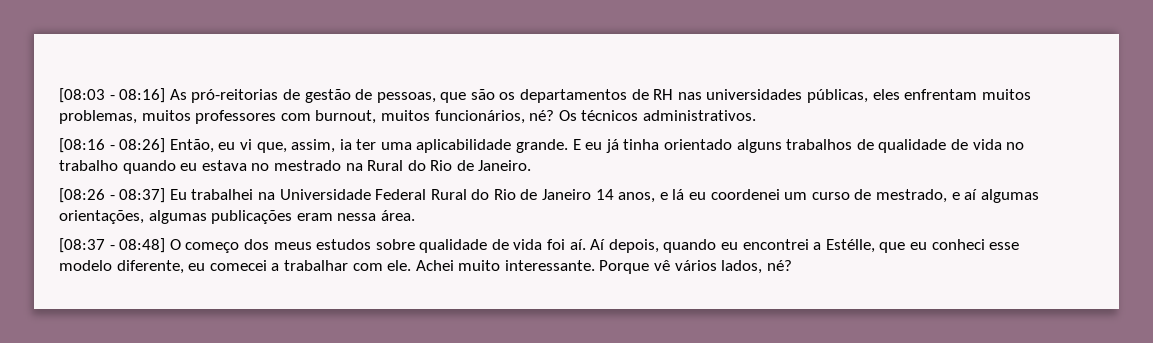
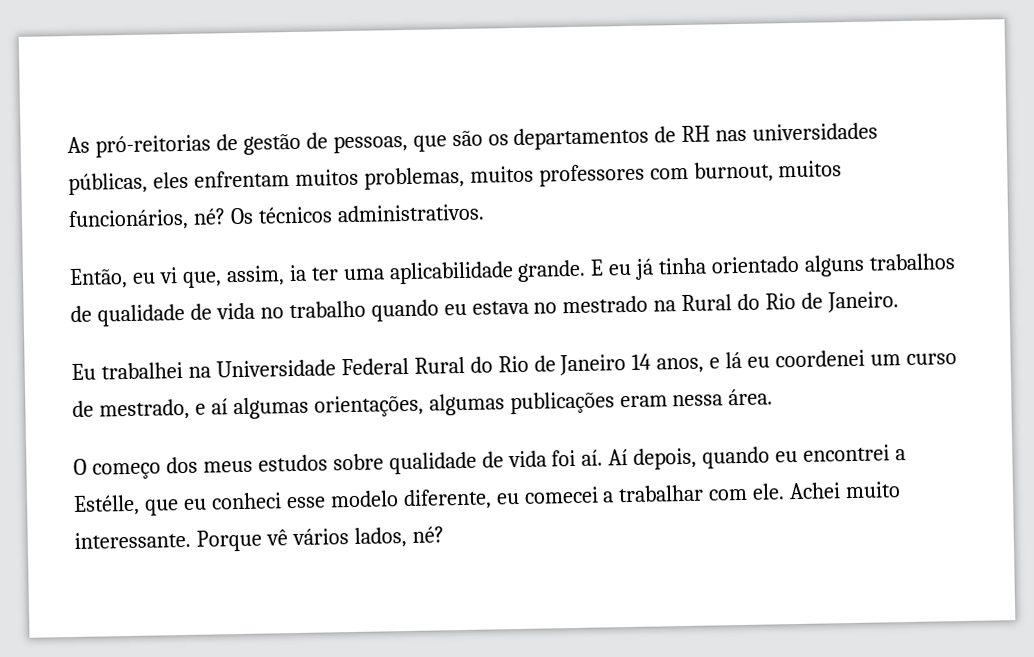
[59,88,166,103] [08:03 - 08:16] -> (67, 145) none
[59,138,166,153] [08:16 - 08:26] -> (485, 213) none
[59,188,166,203] [08:26 - 08:37] -> (900, 302) none
[59,238,166,253] [08:37 - 08:48] -> (774, 397) none

